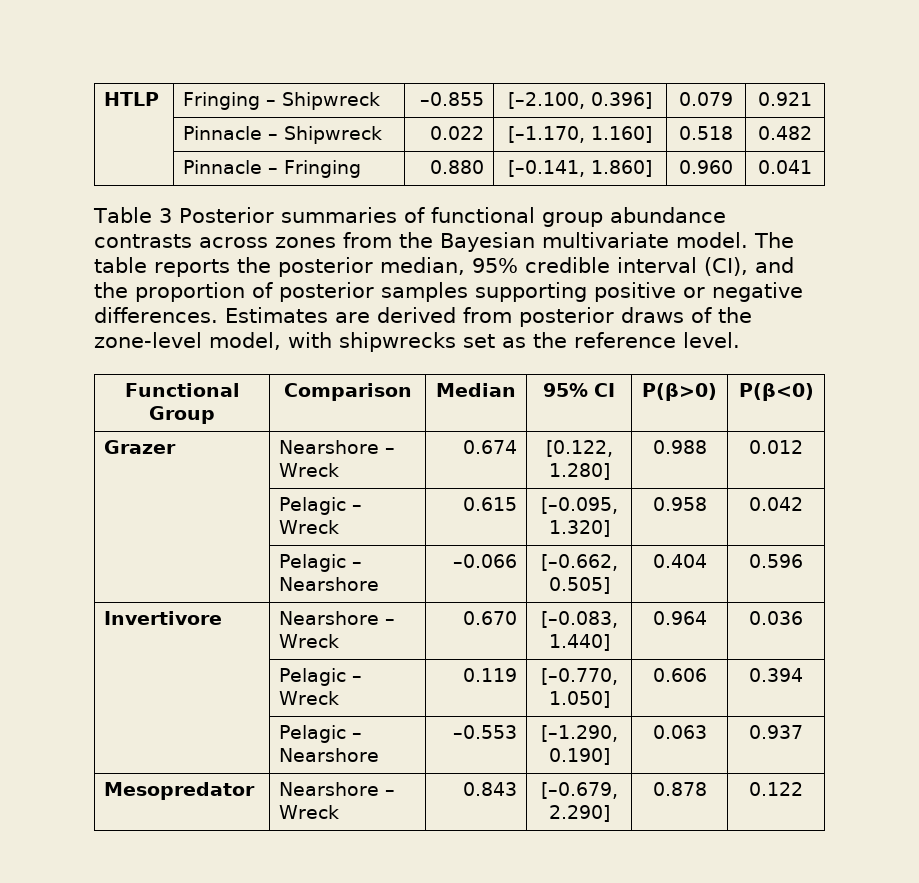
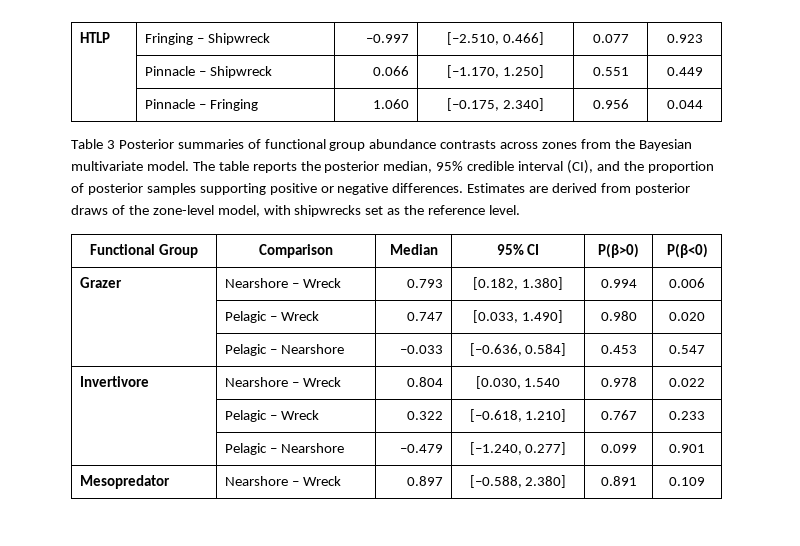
[419,92,484,106] [508,92,652,109] [679,92,733,106] [758,92,812,106] –0.855 | [–2.100, 0.396] | 0.079 | 0.921 -> [365,34,409,43] [447,32,544,45] [592,34,629,43] [666,34,703,43] –0.997 | [–2.510, 0.466] | 0.077 | 0.923
[429,126,484,140] 0.022 -> [372,66,409,76] 0.066
[591,126,652,143] [679,126,733,140] [758,126,812,140] 1.160] | 0.518 | 0.482 -> [502,65,544,78] [592,67,629,76] [666,67,703,76] 1.250] | 0.551 | 0.449
[429,160,484,174] [508,160,652,177] [679,160,733,174] [758,160,812,174] 0.880 | [–0.141, 1.860] | 0.960 | 0.041 -> [372,99,409,109] [447,98,544,111] [592,99,629,109] [666,100,703,109] 1.060 | [–0.175, 2.340] | 0.956 | 0.044
[462,440,517,454] [545,440,613,457] [548,463,610,480] [652,440,707,454] [749,440,803,454] [279,497,363,515] [279,520,340,534] [462,497,517,511] [540,497,618,514] [548,520,610,537] [652,497,707,511] [749,497,803,511] [279,554,363,572] [279,577,380,591] [452,554,517,568] [540,554,618,571] [548,577,610,594] [652,554,707,568] [749,554,803,568] [104,611,223,625] [279,611,396,625] [279,634,340,648] [462,611,517,625] [540,611,618,628] [548,634,610,651] [652,611,707,625] [749,611,803,625] [279,668,363,686] [279,691,340,705] [462,668,517,682] [540,668,618,685] [548,691,610,708] [652,668,707,682] [749,668,803,682] [279,725,363,743] [279,748,380,762] [452,725,517,739] [540,725,618,742] [548,748,610,765] [652,725,707,739] [749,725,803,739] 0.674 | [0.122, 1.280] | 0.988 | 0.012 // | Pelagic – Wreck | 0.615 | [–0.095, 1.320] | 0.958 | 0.042 // | Pelagic – Nearshore | –0.066 | [–0.662, 0.505] | 0.404 | 0.596 // Invertivore | Nearshore – Wreck | 0.670 | [–0.083, 1.440] | 0.964 | 0.036 // | Pelagic – Wreck | 0.119 | [–0.770, 1.050] | 0.606 | 0.394 // | Pelagic – Nearshore | –0.553 | [–1.290, 0.190] | 0.063 | 0.937 -> [406,279,443,288] [473,277,563,290] [600,279,637,288] [669,278,705,288] [225,311,320,323] [406,312,443,321] [473,310,563,323] [600,311,637,321] [669,312,705,321] [225,344,345,356] [399,345,443,354] [469,343,567,356] [600,345,637,354] [669,345,705,354] [80,376,150,387] [225,377,342,387] [406,377,443,387] [475,376,561,389] [600,377,637,387] [669,378,705,387] [225,410,320,422] [406,411,443,420] [469,409,567,422] [600,410,637,420] [669,411,705,420] [225,443,345,455] [399,444,443,453] [469,442,567,455] [600,444,637,453] [669,444,705,453] 0.793 | [0.182, 1.380] | 0.994 | 0.006 // | Pelagic – Wreck | 0.747 | [0.033, 1.490] | 0.980 | 0.020 // | Pelagic – Nearshore | –0.033 | [–0.636, 0.584] | 0.453 | 0.547 // Invertivore | Nearshore – Wreck | 0.804 | [0.030, 1.540 | 0.978 | 0.022 // | Pelagic – Wreck | 0.322 | [–0.618, 1.210] | 0.767 | 0.233 // | Pelagic – Nearshore | –0.479 | [–1.240, 0.277] | 0.099 | 0.901
[462,782,517,796] [540,782,618,799] [548,805,610,822] [652,782,707,796] [749,782,803,796] 0.843 | [–0.679, 2.290] | 0.878 | 0.122 -> [406,476,443,486] [469,475,567,488] [600,476,637,486] [669,477,705,486] 0.897 | [–0.588, 2.380] | 0.891 | 0.109

